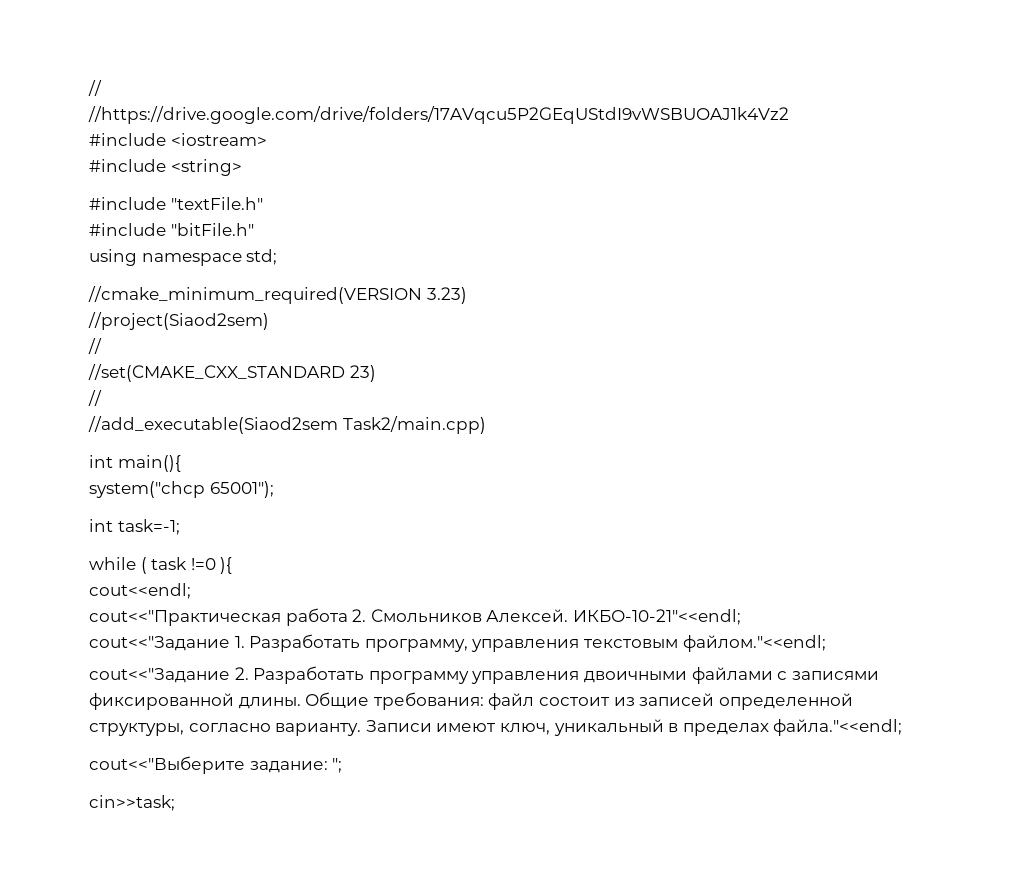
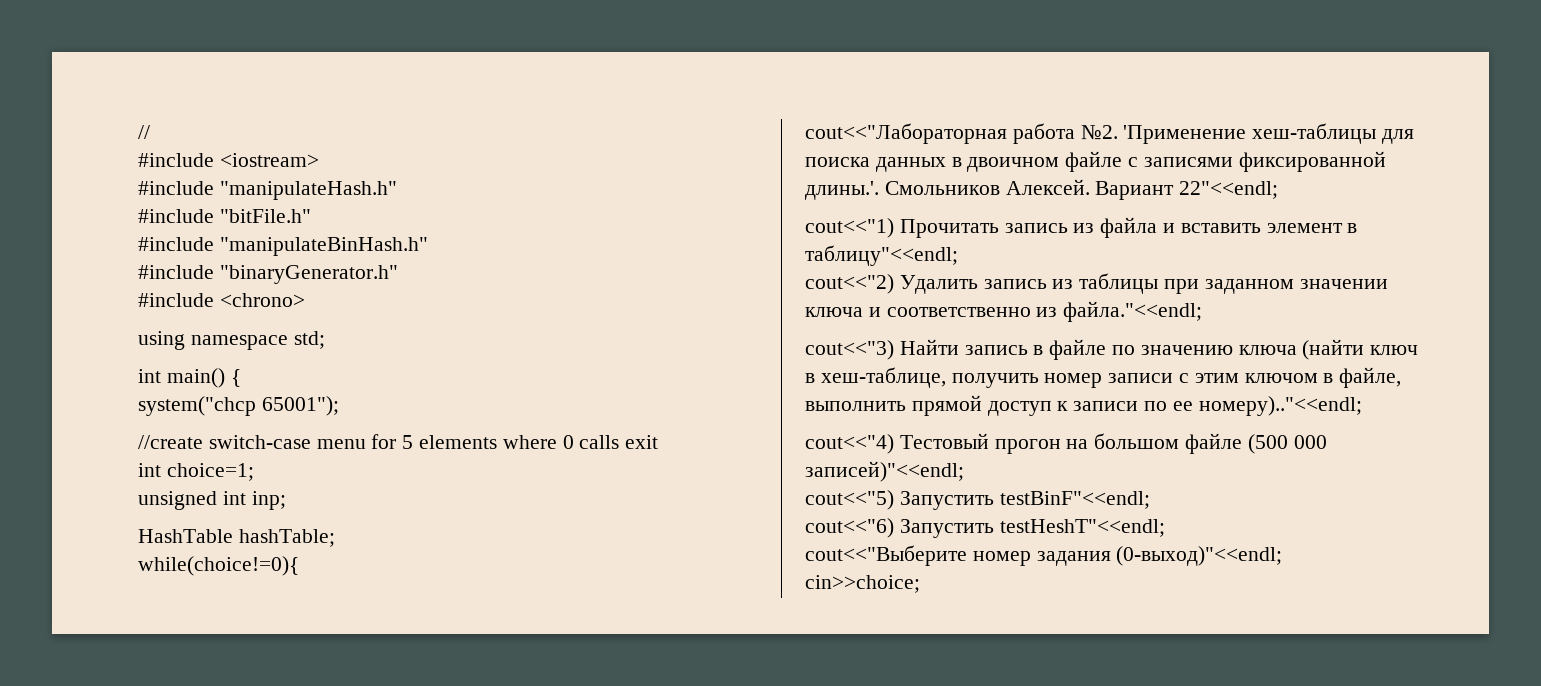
[88,80,102,96] [88,106,789,124] // // //https://drive.google.com/drive/folders/17AVqcu5P2GEqUStdI9vWSBUOAJ1k4Vz2 -> [138,125,150,139] //
[170,159,242,176] [89,197,263,210] <string> // #include "textFile.h" -> [219,181,397,200] "manipulateHash.h"
[89,249,278,266] [88,286,467,304] [88,312,269,330] [88,338,102,354] [88,364,376,382] [88,390,102,406] [88,416,486,434] [89,455,181,472] using namespace std; // //cmake_minimum_required(VERSION 3.23) // //project(Siaod2sem) // // // //set(CMAKE_CXX_STANDARD 23) // // // //add_executable(Siaod2sem Task2/main.cpp) // int main(){ -> [138,237,428,256] [138,265,398,284] [138,293,305,307] [138,331,325,350] [138,368,241,388] #include "manipulateBinHash.h" // #include "binaryGenerator.h" // #include <chrono> // using namespace std; // int main() {
[89,519,180,535] [89,557,233,574] [89,583,191,599] [89,608,741,626] [89,634,826,652] [89,666,879,684] [89,692,853,710] [89,719,903,736] [89,756,343,774] [89,795,175,811] int task=-1; // while ( task !=0 ){ // cout<<endl; // cout<<"Практическая работа 2. Смольников Алексей. ИКБО-10-21"<<endl; // cout<<"Задание 1. Разработать программу, управления текстовым файлом."<<endl; // cout<<"Задание 2. Разработать программу управления двоичными файлами с записями фиксированной длины. Общие требования: файл состоит из записей определенной структуры, согласно варианту. Записи имеют ключ, уникальный в пределах файла."<<endl; // cout<<"Выберите задание: "; // cin>>task; -> [138,434,659,449] [138,463,254,481] [138,491,286,510] [138,529,335,547] [138,556,299,576] [805,123,1415,144] [805,151,1386,172] [805,179,1279,200] [805,217,1358,238] [805,245,958,266] [805,273,1388,294] [805,301,1203,322] [805,339,1419,360] [805,367,1402,388] [805,395,1362,416] [805,433,1327,454] [805,461,964,482] [805,490,1150,510] [805,518,1165,538] [805,545,1283,566] [805,575,920,593] //create switch-case menu for 5 elements where 0 calls exit // int choice=1; // unsigned int inp; // HashTable hashTable; // while(choice!=0){ // cout<<"Лабораторная работа №2. 'Применение хеш-таблицы для поиска данных в двоичном файле с записями фиксированной длины.'. Смольников Алексей. Вариант 22"<<endl; // cout<<"1) Прочитать запись из файла и вставить элемент в таблицу"<<endl; // cout<<"2) Удалить запись из таблицы при заданном значении ключа и соответственно из файла."<<endl; // cout<<"3) Найти запись в файле по значению ключа (найти ключ в хеш-таблице, получить номер записи с этим ключом в файле, выполнить прямой доступ к записи по ее номеру).."<<endl; // cout<<"4) Тестовый прогон на большом файле (500 000 записей)"<<endl; // cout<<"5) Запустить testBinF"<<endl; // cout<<"6) Запустить testHeshT"<<endl; // cout<<"Выберите номер задания (0-выход)"<<endl; // cin>>choice;

